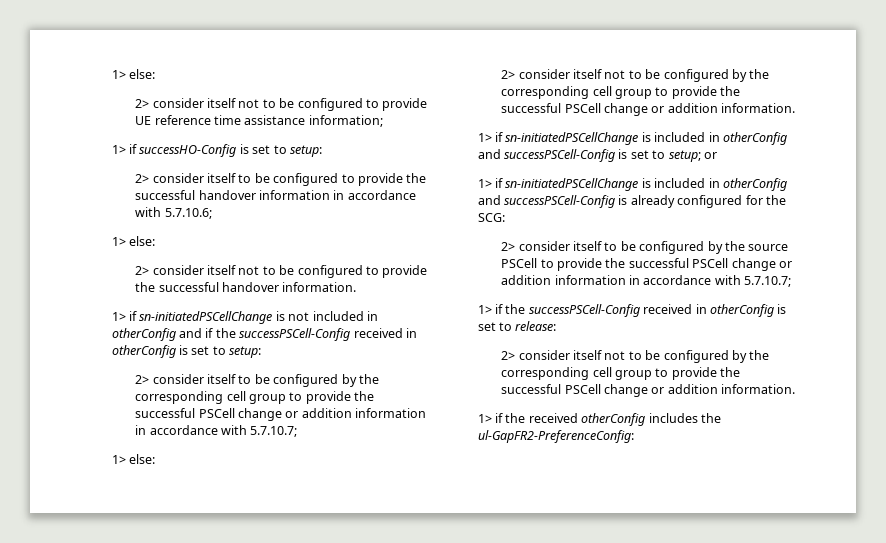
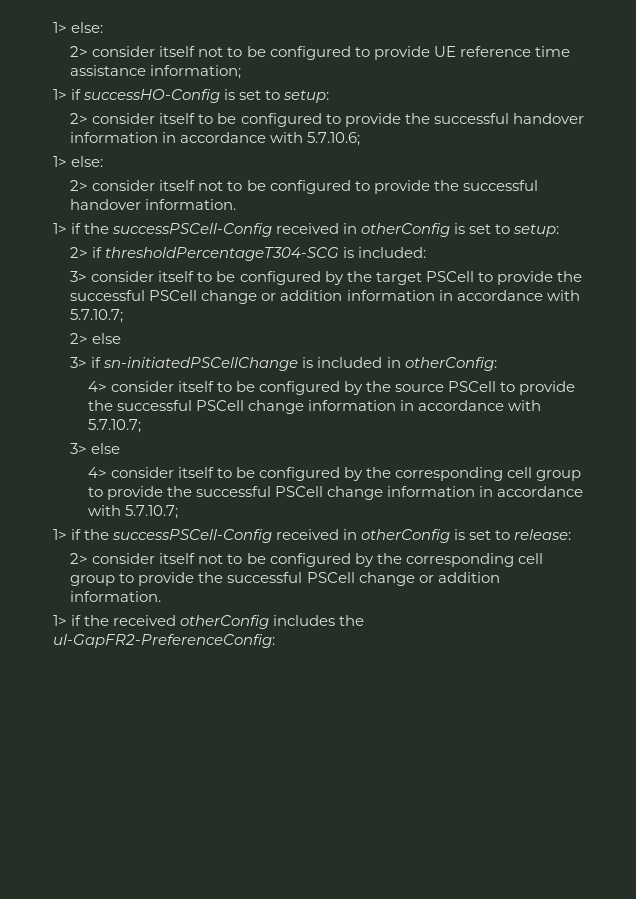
[139,311,378,324] [111,328,214,341] sn-initiatedPSCellChange is not included in otherConfig and if -> (81, 228) none
(150, 379) none -> [92,247,427,261] [70,271,582,285] [70,290,580,304] [70,309,124,323] [70,333,122,344] [70,357,497,371] [87,381,576,395] [87,400,542,414] [87,419,141,433] [70,443,121,454] [87,467,107,478] if thresholdPercentageT304-SCG is included: // 3> consider itself to be configured by the target PSCell to provide the successful PSCell change or addition information in accordance with 5.7.10.7; // 2> else // 3> if sn-initiatedPSCellChange is included in otherConfig: // 4> consider itself to be configured by the source PSCell to provide the successful PSCell change information in accordance with 5.7.10.7; // 3> else // 4>
[285,408,427,418] [135,425,298,437] [111,454,156,464] [501,69,770,82] [501,86,741,99] [501,103,796,116] [477,132,787,145] [477,149,717,162] [477,178,787,191] [477,195,786,208] [477,213,505,222] [501,241,789,254] [501,258,792,271] [501,275,552,285] or addition information in accordance with 5.7.10.7; // 1> else: // 2> consider itself not to be configured by the corresponding cell group to provide the successful PSCell change or addition information. // 1> if sn-initiatedPSCellChange is included in otherConfig and successPSCell-Config is set to setup; or // 1> if sn-initiatedPSCellChange is included in otherConfig and successPSCell-Config is already configured for the SCG: // 2> consider itself to be configured by the source PSCell to provide the successful PSCell change or addition -> (384, 493) none

